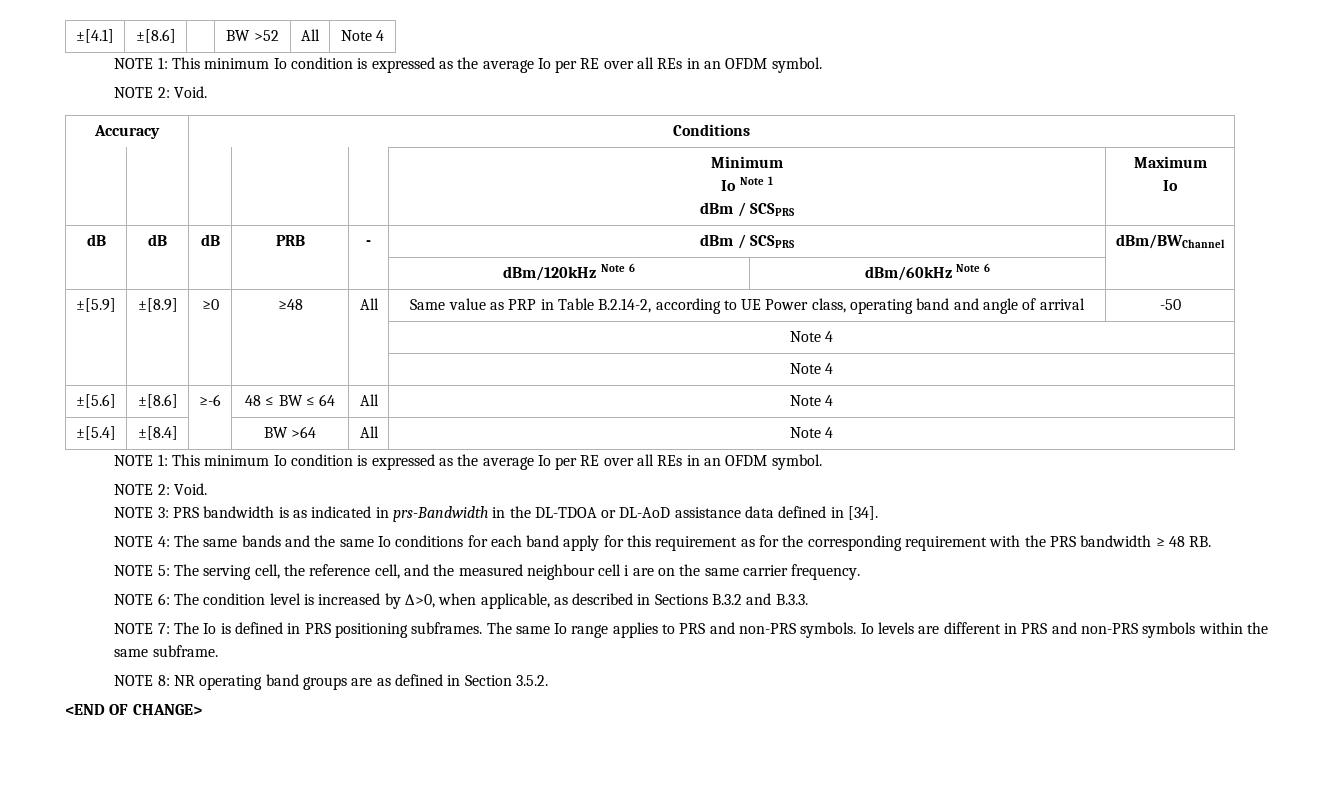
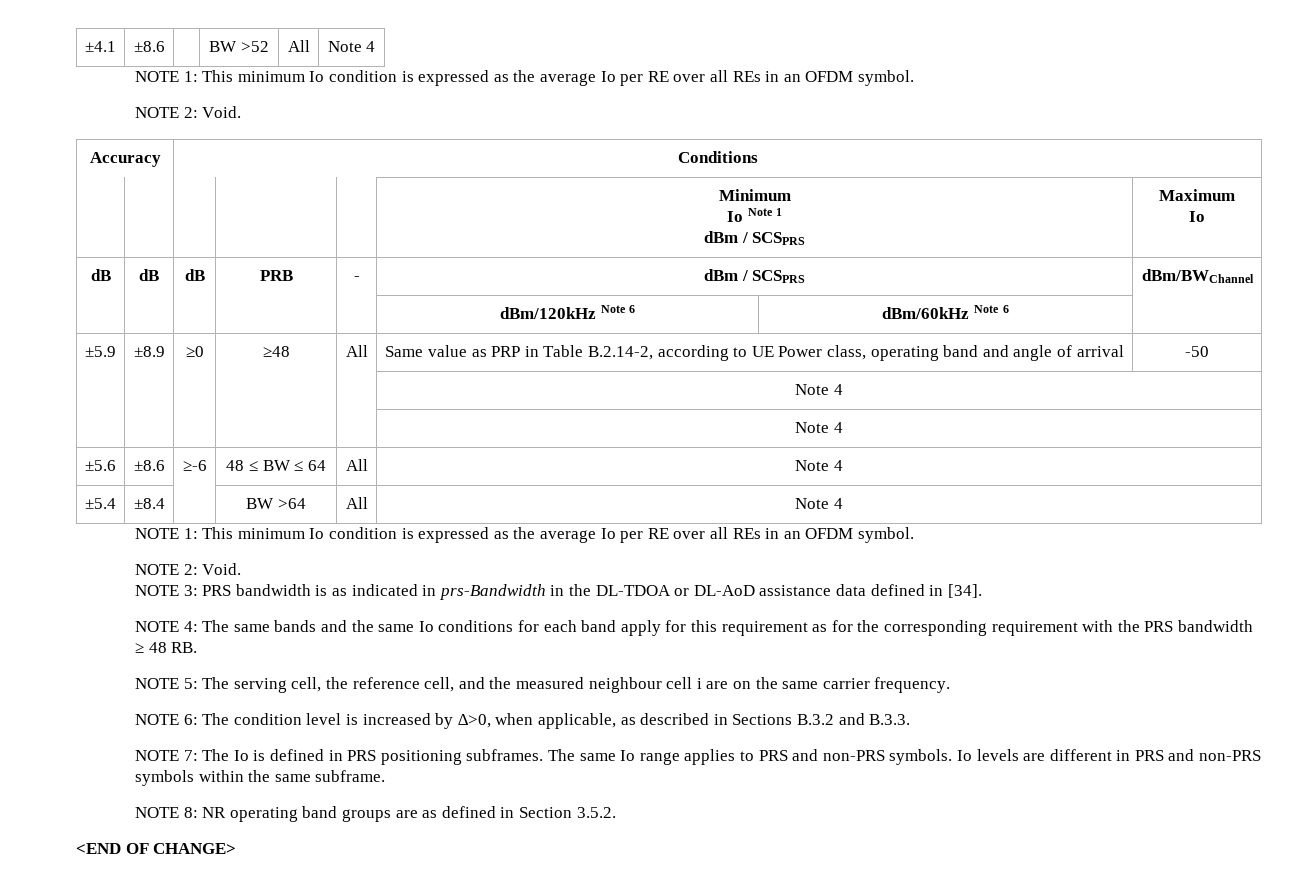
[76,29,114,43] [135,29,176,43] ±[4.1] | ±[8.6] -> [85,41,116,52] [133,41,165,52] ±4.1 | ±8.6
[76,298,116,312] [137,298,178,312] ±[5.9] | ±[8.9] -> [85,346,116,357] [133,346,165,357] ±5.9 | ±8.9
[76,394,116,408] [137,394,178,408] ±[5.6] | ±[8.6] -> [85,460,116,471] [133,460,165,471] ±5.6 | ±8.6
[76,426,116,440] [137,426,178,440] ±[5.4] | ±[8.4] -> [85,498,116,509] [133,498,165,509] ±5.4 | ±8.4

